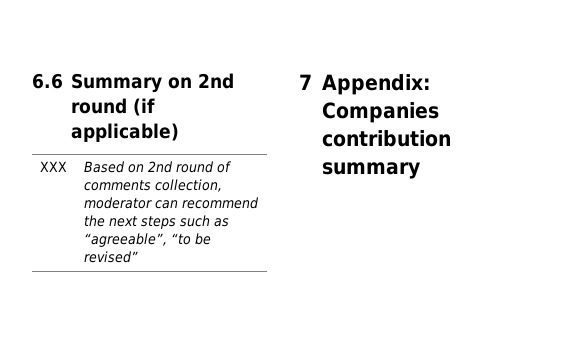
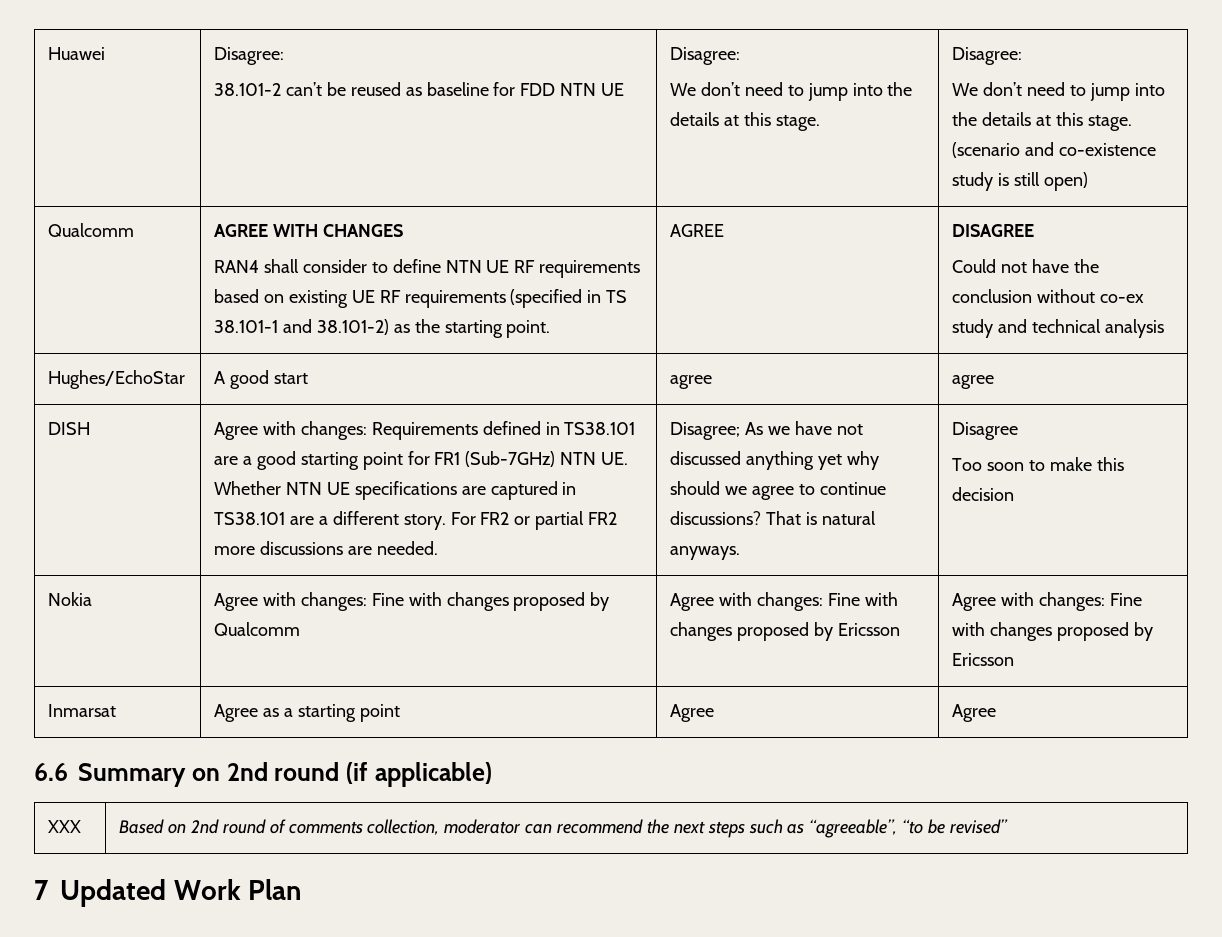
(32, 81) none -> [48,47,106,60] [214,47,285,65] [214,82,625,96] [670,47,741,65] [670,82,913,101] [670,112,820,131] [952,47,1023,65] [952,82,1165,101] [952,112,1132,131] [952,142,1157,158] [952,172,1088,191] [48,223,135,237] [214,224,404,237] [214,259,641,278] [214,289,628,308] [214,319,551,338] [670,224,725,237] [952,224,1035,237] [952,259,1099,273] [952,289,1145,303] [952,319,1164,338] [48,370,186,389] [214,370,309,389] [670,375,713,389] [952,375,995,389] [48,422,91,435] [214,421,636,440] [214,451,629,470] [214,481,577,500] [214,511,618,530] [214,541,438,555] [670,421,863,440] [670,451,879,470] [670,481,886,500] [670,511,876,525] [670,546,741,560] [952,422,1019,440] [952,457,1124,471] [952,487,1015,501] [48,592,93,606] [214,592,610,611] [214,622,301,636] [670,592,898,611] [670,622,900,641] [952,592,1142,611] [952,622,1153,641] [952,653,1015,666] [48,704,117,717] [214,704,400,722] [670,704,715,722] [952,704,997,722] Huawei | Disagree: // 38.101-2 can’t be reused as baseline for FDD NTN UE | Disagree: // We don’t need to jump into the details at this stage. | Disagree: // We don’t need to jump into the details at this stage. (scenario and co-existence study is still open) // Qualcomm | AGREE WITH CHANGES // RAN4 shall consider to define NTN UE RF requirements based on existing UE RF requirements (specified in TS 38.101-1 and 38.101-2) as the starting point. | AGREE | DISAGREE // Could not have the conclusion without co-ex study and technical analysis // Hughes/EchoStar | A good start | agree | agree // DISH | Agree with changes: Requirements defined in TS38.101 are a good starting point for FR1 (Sub-7GHz) NTN UE. Whether NTN UE specifications are captured in TS38.101 are a different story. For FR2 or partial FR2 more discussions are needed. | Disagree; As we have not discussed anything yet why should we agree to continue discussions? That is natural anyways. | Disagree // Too soon to make this decision // Nokia | Agree with changes: Fine with changes proposed by Qualcomm | Agree with changes: Fine with changes proposed by Ericsson | Agree with changes: Fine with changes proposed by Ericsson // Inmarsat | Agree as a starting point | Agree | Agree //
[322,74,432,95] [322,102,440,123] [322,130,452,147] [322,162,421,179] Appendix: Companies contribution summary -> [60,879,302,907] Updated Work Plan

